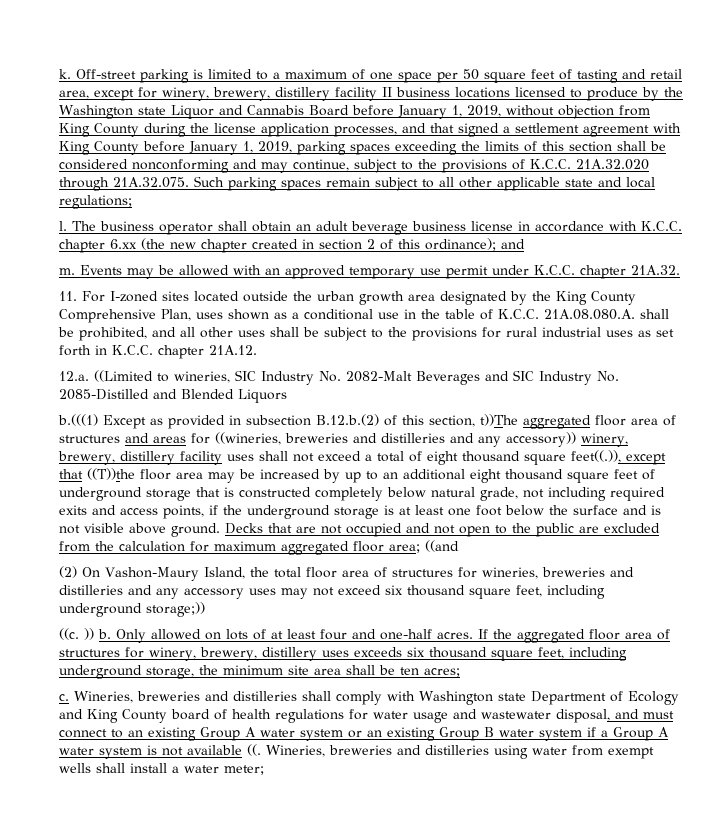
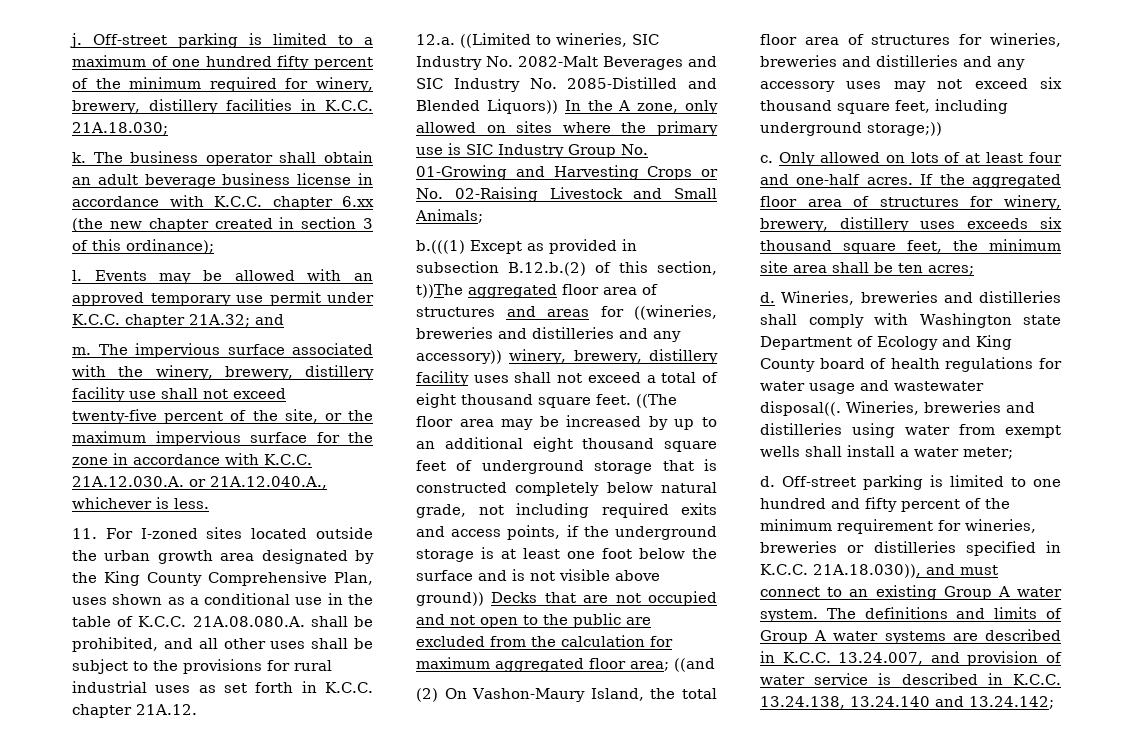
[59,69,71,79] k. -> [70,33,82,48] j.
[398,69,682,83] [59,87,683,101] [59,105,650,119] [59,123,681,137] [59,141,666,155] [59,159,649,173] [59,176,655,191] [59,195,132,209] [59,221,67,231] space per 50 square feet of tasting and retail area, except for winery, brewery, distillery facility II business locations licensed to produce by the Washington state Liquor and Cannabis Board before January 1, 2019, without objection from King County during the license application processes, and that signed a settlement agreement with King County before January 1, 2019, parking spaces exceeding the limits of this section shall be considered nonconforming and may continue, subject to the provisions of K.C.C. 21A.32.020 through 21A.32.075. Such parking spaces remain subject to all other applicable state and local regulations; // l. -> [205,55,373,70] [72,77,374,92] [72,99,373,114] [72,122,168,135] [72,152,86,163] hundred fifty percent of the minimum required for winery, brewery, distillery facilities in K.C.C. 21A.18.030; // k.
[367,239,375,249] 2 -> [363,218,374,229] 3
[501,239,525,249] [59,268,75,275] and // m. -> [72,270,82,281] // l.
[631,265,680,275] 21A.32. -> [189,314,284,327] [72,343,373,358] [72,365,374,380] [72,387,286,402] [72,409,373,424] [72,431,373,446] [72,453,312,465] [72,476,327,489] [72,497,209,509] 21A.32; and // m. The impervious surface associated with the winery, brewery, distillery facility use shall not exceed twenty-five percent of the site, or the maximum impervious surface for the zone in accordance with K.C.C. 21A.12.030.A. or 21A.12.040.A., whichever is less.
[238,389,287,403] Liquors -> [486,99,718,114] [416,121,718,136] [416,143,648,158] [416,165,718,180] [416,187,717,202] [415,209,483,223] Liquors)) In the A zone, only allowed on sites where the primary use is SIC Industry Group No. 01-Growing and Harvesting Crops or No. 02-Raising Livestock and Small Animals;
[570,450,666,465] [59,468,135,480] feet((.)), except that ((T))the -> [596,394,677,408] feet. ((The
[171,523,220,537] ground. -> [416,592,484,606] ground))
[59,628,111,640] ((c. )) b. -> [760,155,773,163] c.
[568,647,627,661] [59,665,194,679] including underground storage, -> (942, 246) none
[59,694,69,701] c. -> [760,292,775,303] d.
[556,709,674,723] [59,727,669,741] [59,744,261,759] disposal, and must connect to an existing Group A water system or an existing Group B water system if a Group A water system is not available ((. -> [760,401,841,416] disposal((.
(264, 770) none -> [760,475,1061,490] [760,497,1010,512] [760,519,1036,534] [760,541,1061,556] [760,564,998,578] [760,585,1062,600] [760,607,1062,622] [760,629,1061,644] [760,651,1062,666] [760,673,1061,685] [760,696,1054,709] // d. Off-street parking is limited to one hundred and fifty percent of the minimum requirement for wineries, breweries or distilleries specified in K.C.C. 21A.18.030)), and must connect to an existing Group A water system. The definitions and limits of Group A water systems are described in K.C.C. 13.24.007, and provision of water service is described in K.C.C. 13.24.138, 13.24.140 and 13.24.142;

